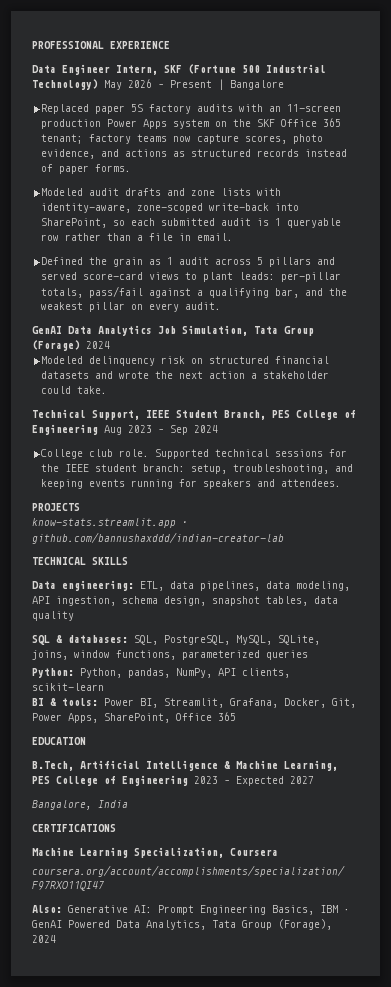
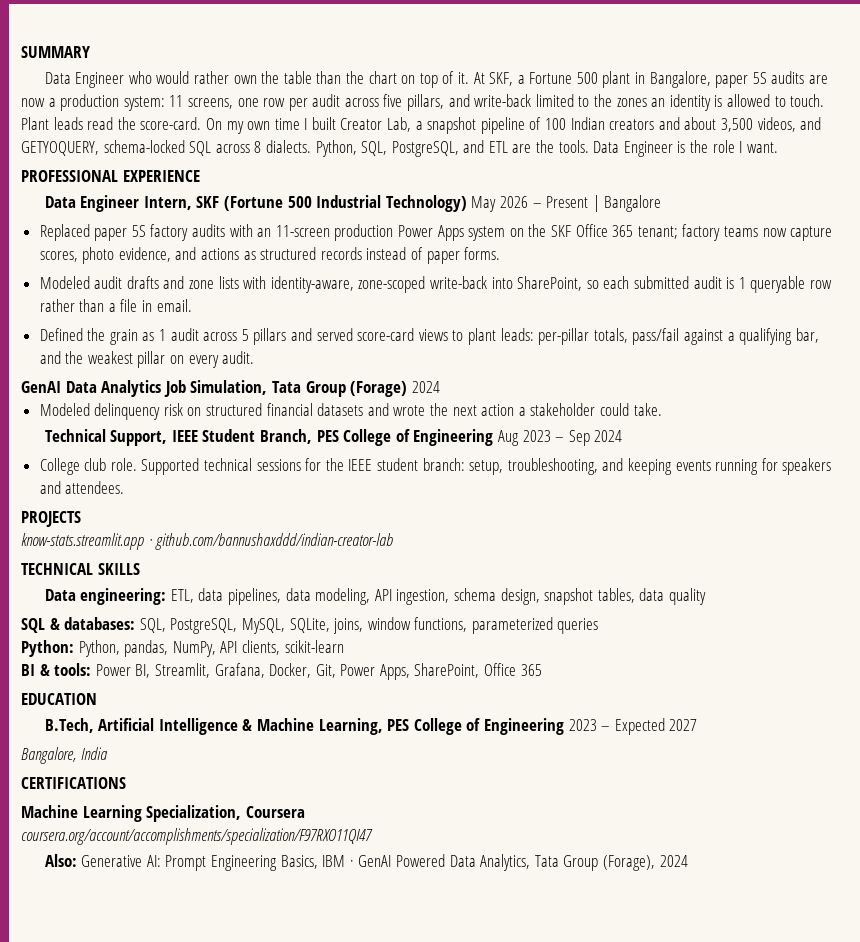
(32, 45) none -> [21,46,90,58] [44,71,829,88] [21,94,825,111] [21,117,822,134] [21,140,778,157] SUMMARY // Data Engineer who would rather own the table than the chart on top of it. At SKF, a Fortune 500 plant in Bangalore, paper 5S audits are now a production system: 11 screens, one row per audit across five pillars, and write-back limited to the zones an identity is allowed to touch. Plant leads read the score-card. On my own time I built Creator Lab, a snapshot pipeline of 100 Indian creators and about 3,500 videos, and GETYOQUERY, schema-locked SQL across 8 dialects. Python, SQL, PostgreSQL, and ETL are the tools. Data Engineer is the role I want. //

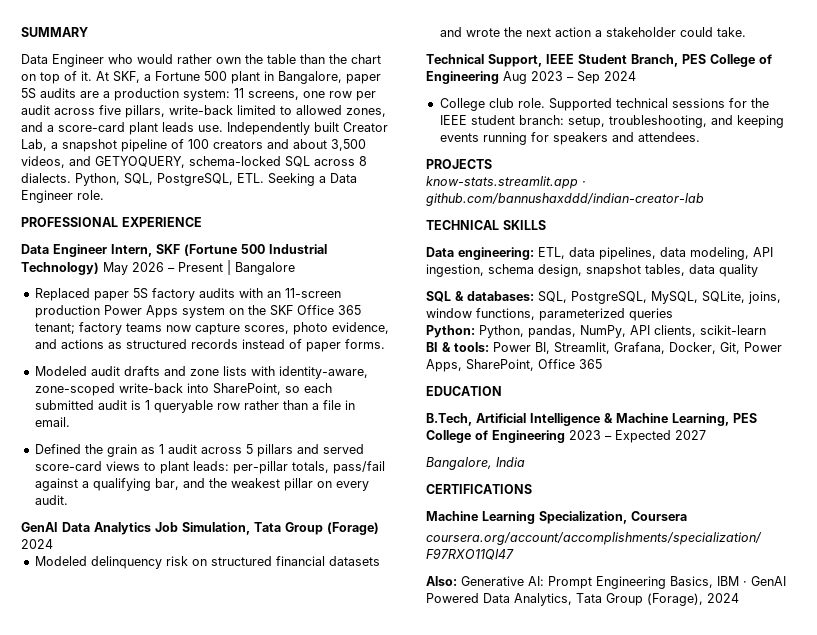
[21,98,45,107] now -> (99, 94) none
[448,94,470,107] and -> (165, 111) none
[594,94,825,111] [21,117,308,134] the zones an identity is allowed to touch. Plant leads read the score-card. On my own time I -> [296,105,386,117] [21,122,310,135] allowed zones, and a score-card plant leads use. Independently
[570,117,605,130] Indian -> (209, 144) none
[463,140,778,157] and ETL are the tools. Data Engineer is the role I want. -> [237,173,357,186] [21,190,104,203] ETL. Seeking a Data Engineer role.

